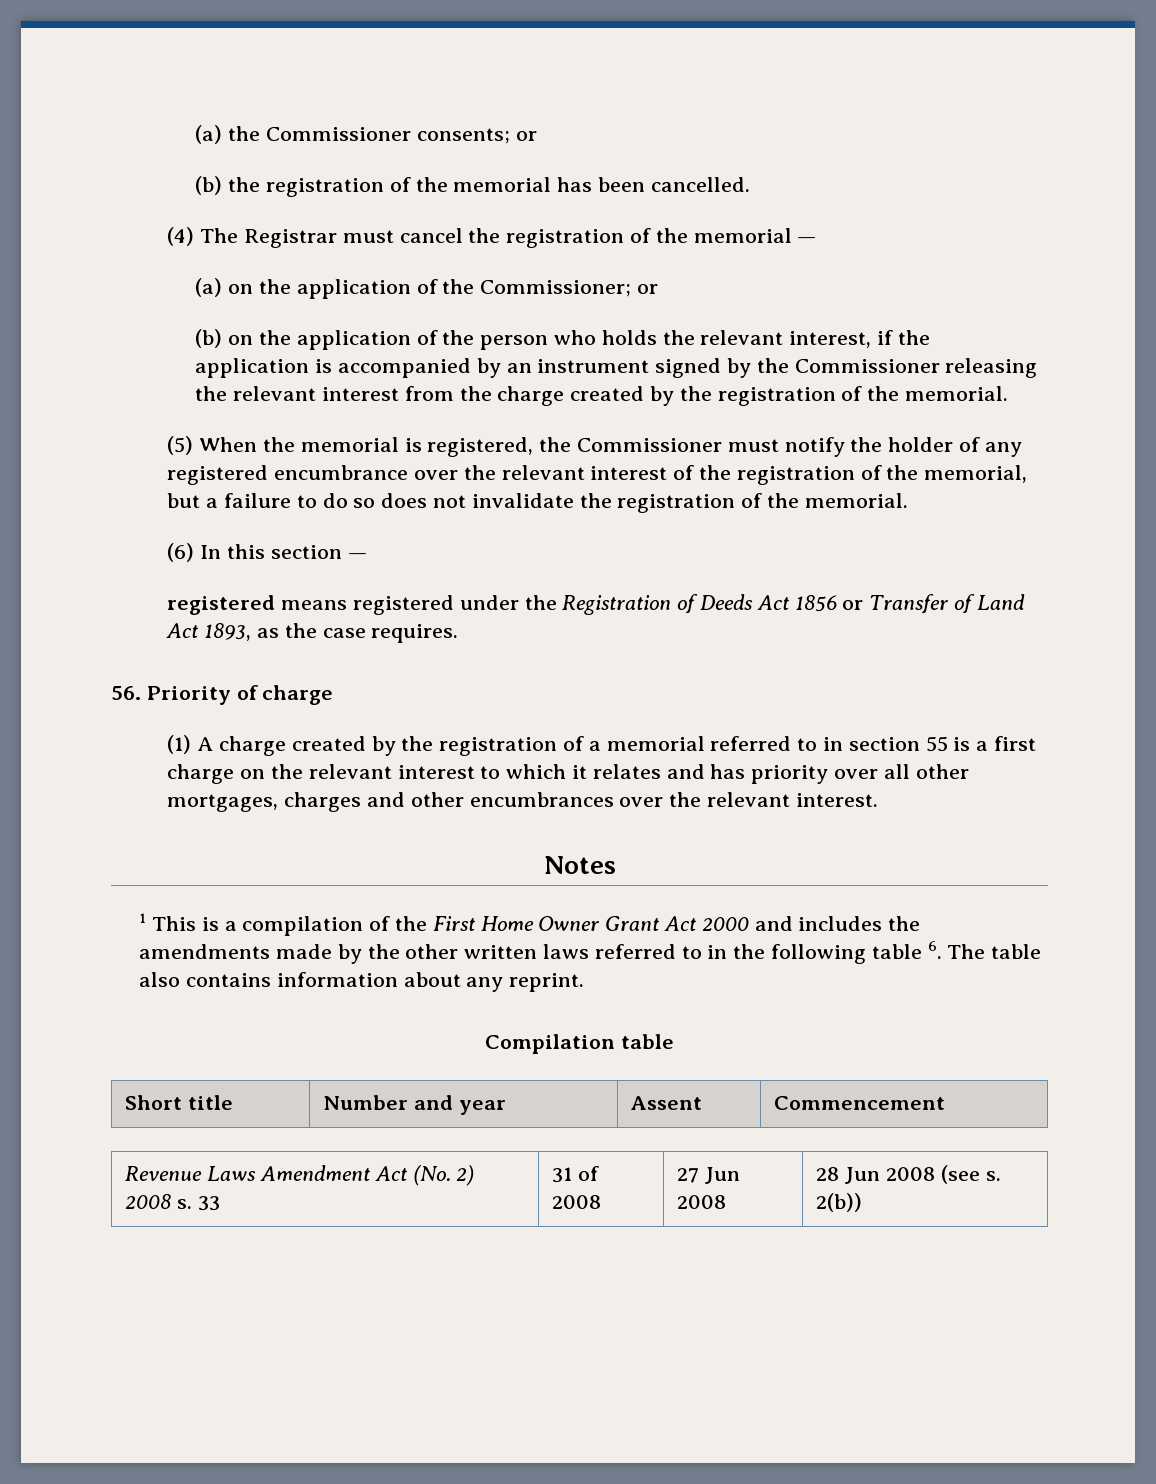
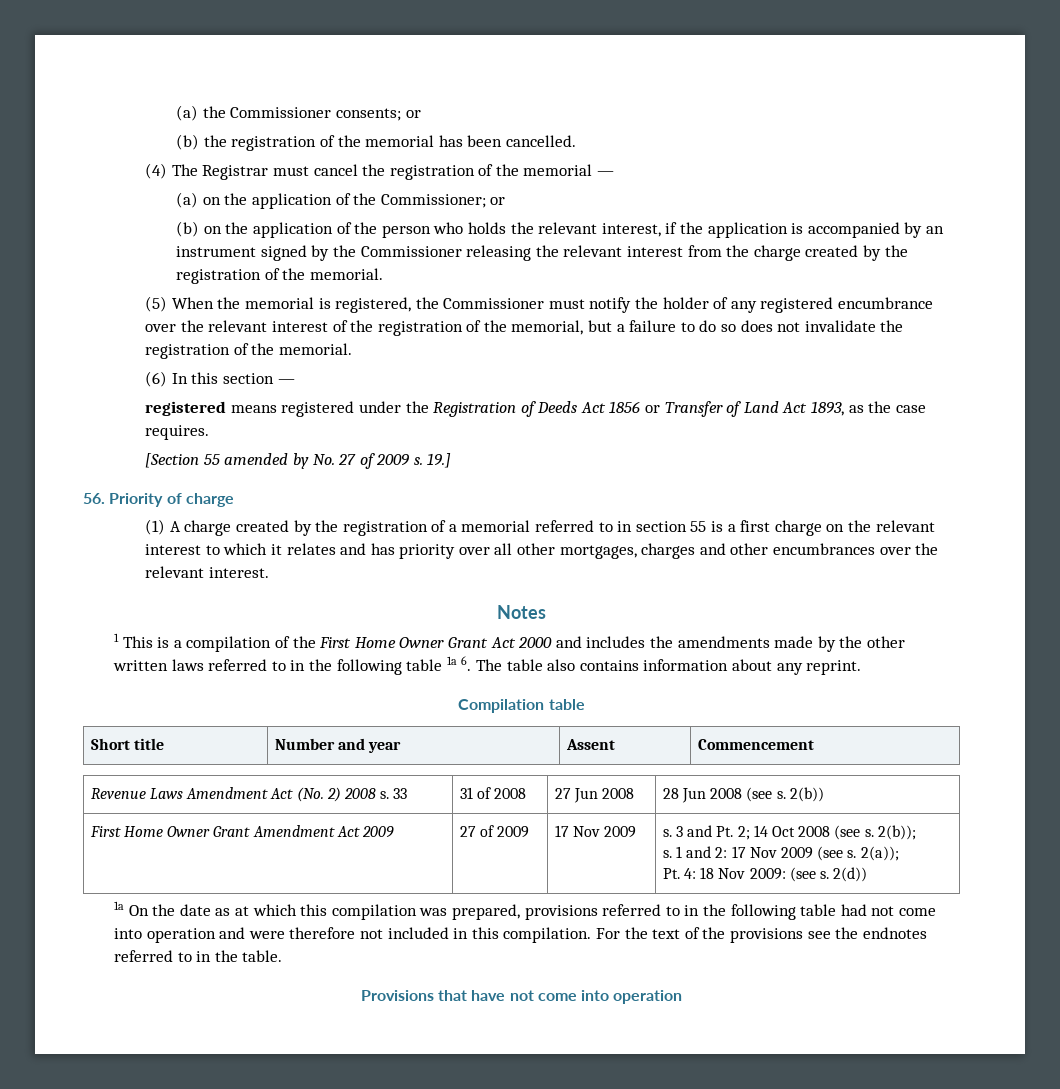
(459, 633) none -> [145,453,452,469] // [Section 55 amended by No. 27 of 2009 s. 19.]
(922, 951) none -> [446,656,457,665] 1a
(863, 1202) none -> [89,825,395,838] [459,825,530,838] [554,825,637,838] [662,825,916,840] [662,846,899,861] [662,867,868,882] [114,901,936,920] [114,927,927,943] [114,950,283,962] [360,990,683,1004] // First Home Owner Grant Amendment Act 2009 | 27 of 2009 | 17 Nov 2009 | s. 3 and Pt. 2; 14 Oct 2008 (see s. 2(b)); // s. 1 and 2: 17 Nov 2009 (see s. 2(a)); // Pt. 4: 18 Nov 2009: (see s. 2(d)) // 1a On the date as at which this compilation was prepared, provisions referred to in the following table had not come into operation and were therefore not included in this compilation. For the text of the provisions see the endnotes referred to in the table. // Provisions that have not come into operation

